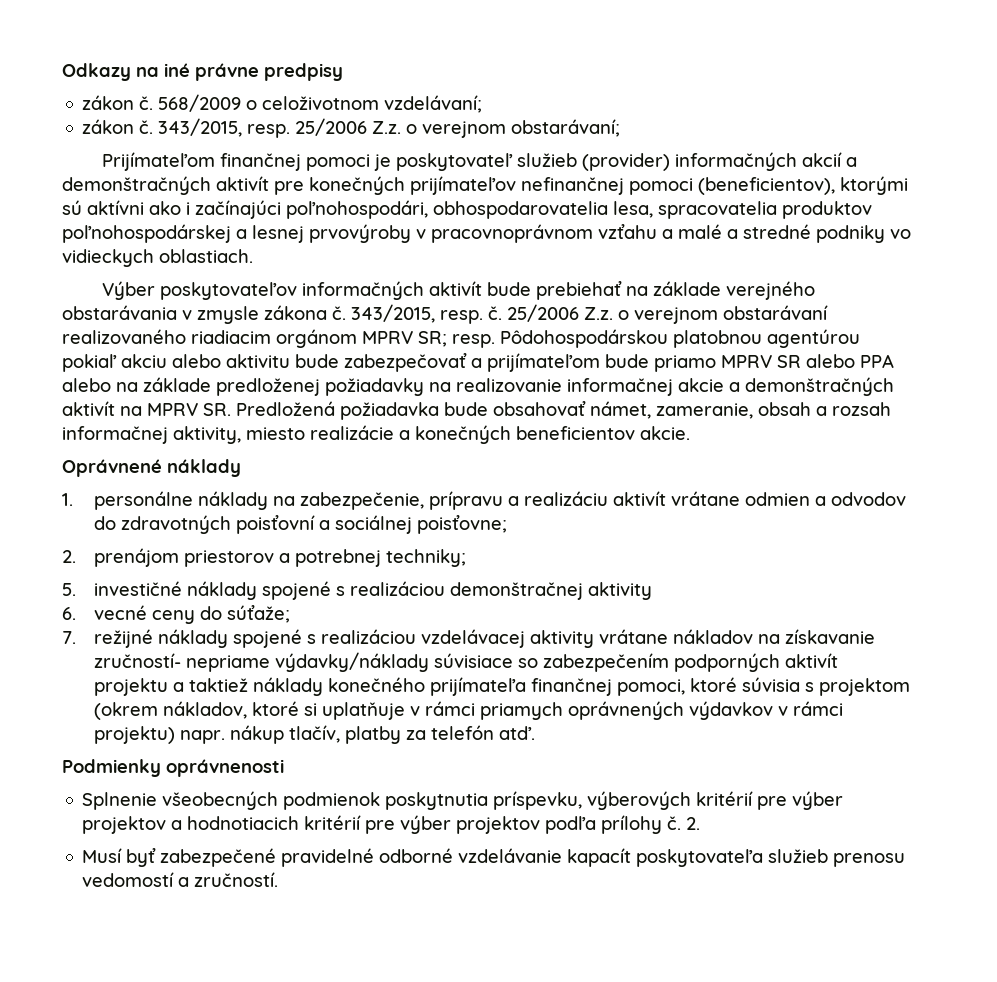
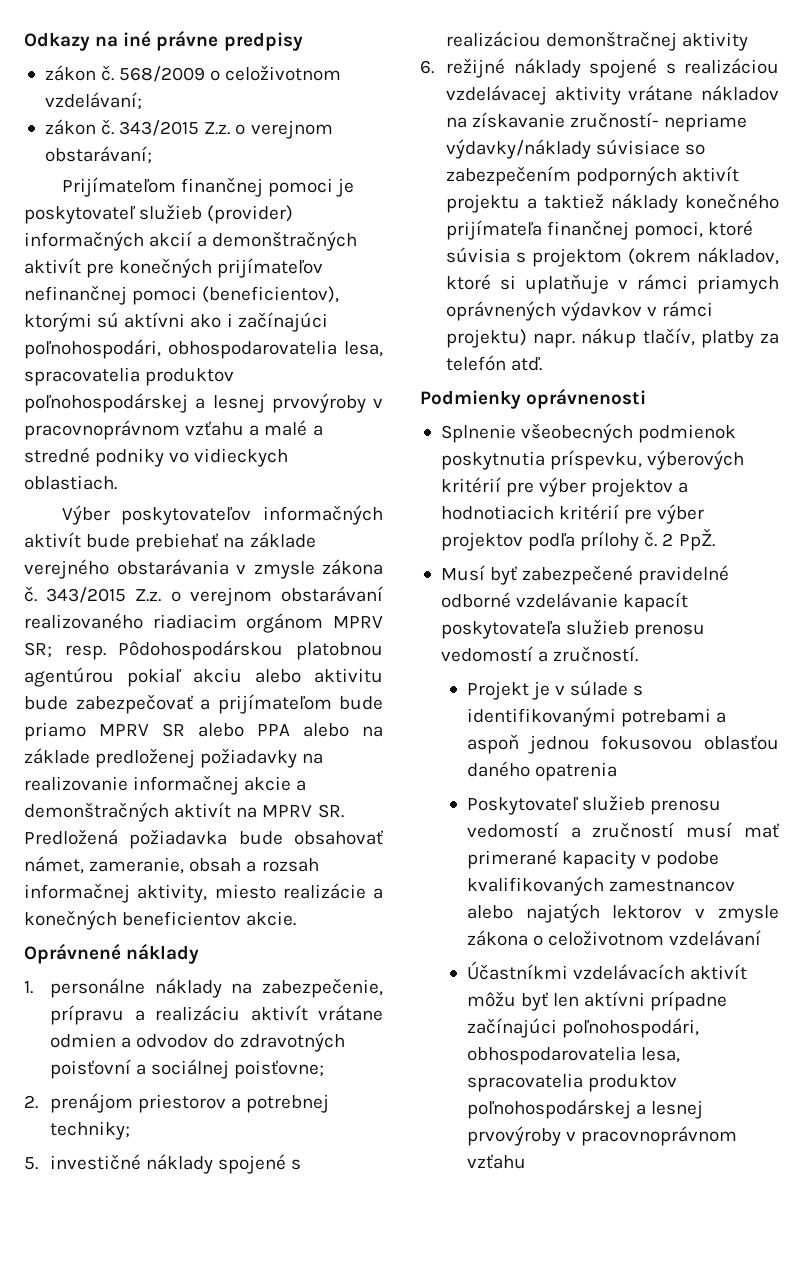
[158,118,368,138] 343/2015, resp. 25/2006 -> [119,120,200,136] 343/2015
[351,304,579,324] 343/2015, resp. č. 25/2006 -> [46,587,127,603] 343/2015
[94,605,291,624] [62,631,76,644] vecné ceny do súťaže; // 7. -> (434, 67) none
[686,817,701,830] 2. -> [662,528,715,551] 2 PpŽ.
(279, 879) none -> [466,680,644,700] [466,707,727,727] [466,734,779,754] [466,761,618,781] [466,795,722,815] [466,822,779,838] [466,849,720,869] [466,876,736,896] [466,903,779,923] [466,930,762,946] [466,961,748,980] [466,991,728,1011] [466,1018,700,1038] [466,1046,681,1065] [466,1073,678,1092] [466,1099,704,1119] [466,1126,738,1146] [466,1154,526,1169] // Projekt je v súlade s identifikovanými potrebami a aspoň jednou fokusovou oblasťou daného opatrenia // Poskytovateľ služieb prenosu vedomostí a zručností musí mať primerané kapacity v podobe kvalifikovaných zamestnancov alebo najatých lektorov v zmysle zákona o celoživotnom vzdelávaní // Účastníkmi vzdelávacích aktivít môžu byť len aktívni prípadne začínajúci poľnohospodári, obhospodarovatelia lesa, spracovatelia produktov poľnohospodárskej a lesnej prvovýroby v pracovnoprávnom vzťahu

